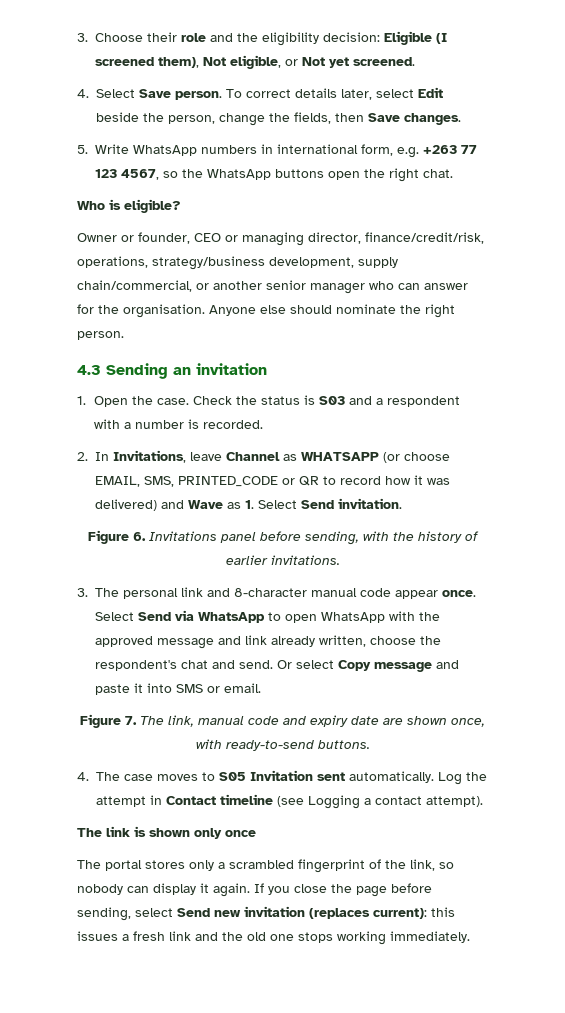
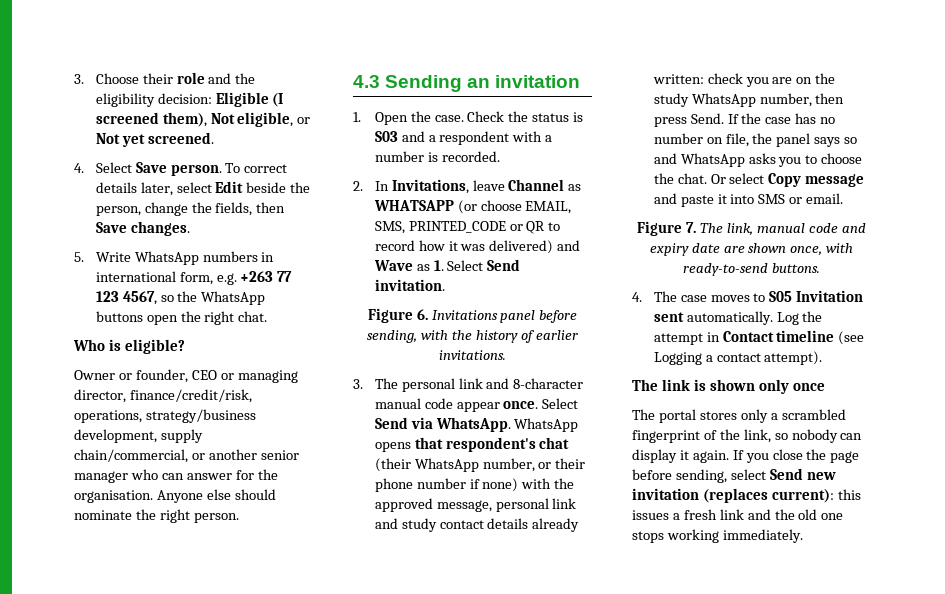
[198,611,440,623] [95,635,441,649] [95,660,273,671] WhatsApp to open WhatsApp with the approved message and link already written, choose the respondent's chat and send. -> [435,417,579,432] [374,437,570,452] [374,458,586,472] [374,478,575,492] [374,498,577,512] [374,518,580,532] [652,73,836,87] [653,93,845,107] [653,113,836,127] [653,133,858,147] [653,153,863,167] [653,173,707,184] WhatsApp. WhatsApp opens that respondent's chat (their WhatsApp number, or their phone number if none) with the approved message, personal link and study contact details already written: check you are on the study WhatsApp number, then press Send. If the case has no number on file, the panel says so and WhatsApp asks you to choose the chat.

